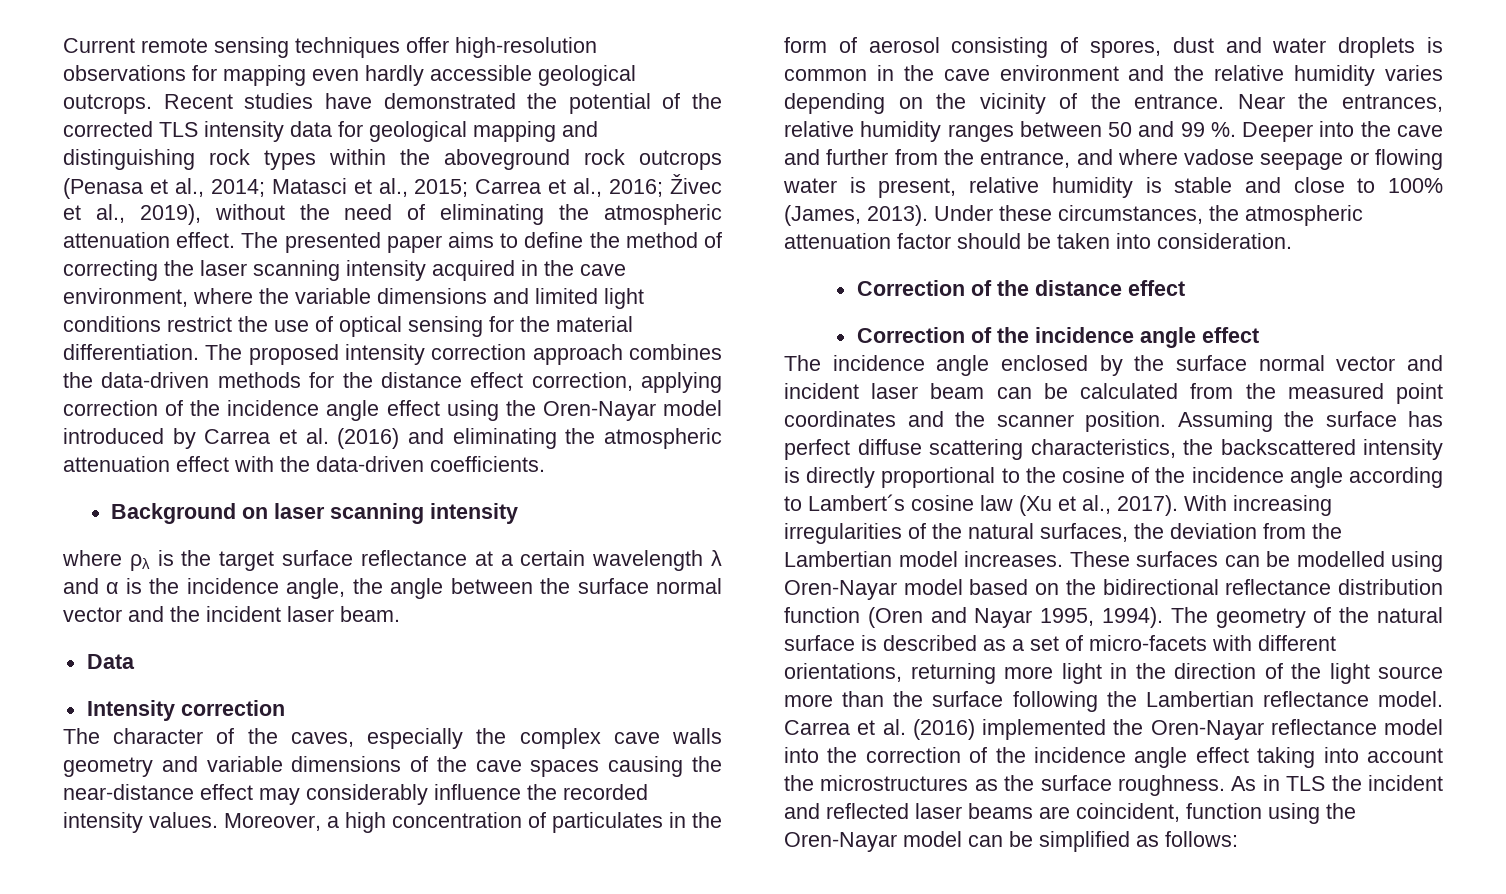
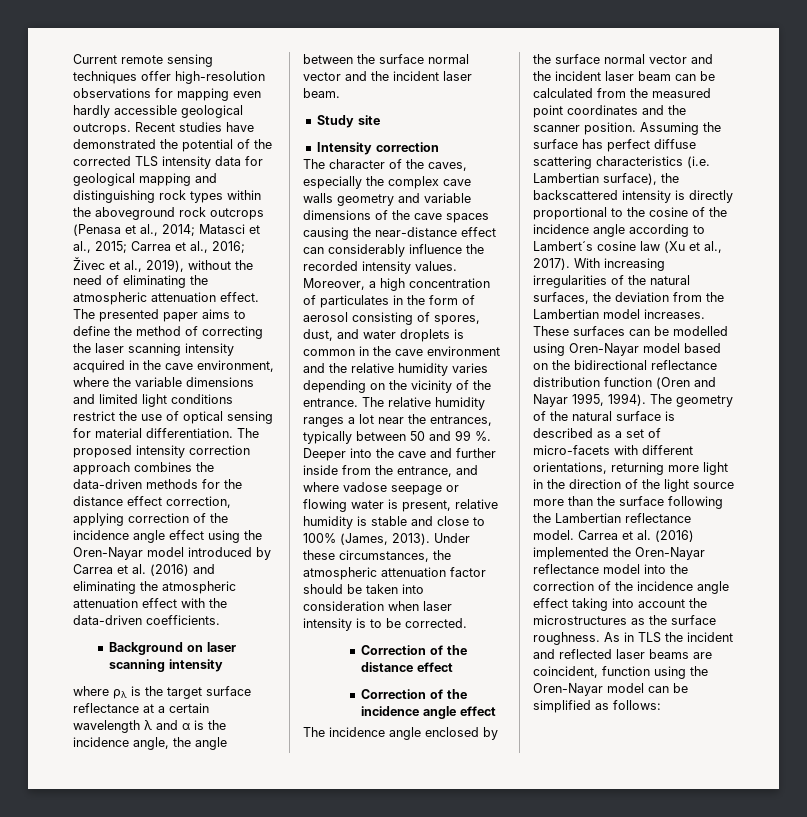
[520,316,550,332] the -> (91, 433) none
[86,654,135,669] Data -> [316,115,380,128] Study site
[259,788,300,805] may -> [303,247,324,254] can
[1172,37,1214,53] dust -> [303,329,333,341] dust,
[1237,93,1443,112] [784,121,1014,142] Near the entrances, relative humidity ranges -> [362,397,485,410] [303,414,492,427] [303,431,352,444] The relative humidity ranges a lot near the entrances, typically
(889, 157) none -> [303,465,338,475] inside
[1157,233,1292,249] consideration. -> [303,601,452,611] [303,618,467,631] consideration when laser intensity is to be corrected.
(1443, 363) none -> [533,71,551,81] the
[1030,439,1176,458] characteristics, -> [596,156,710,168] [533,173,657,185] characteristics (i.e. Lambertian surface),

